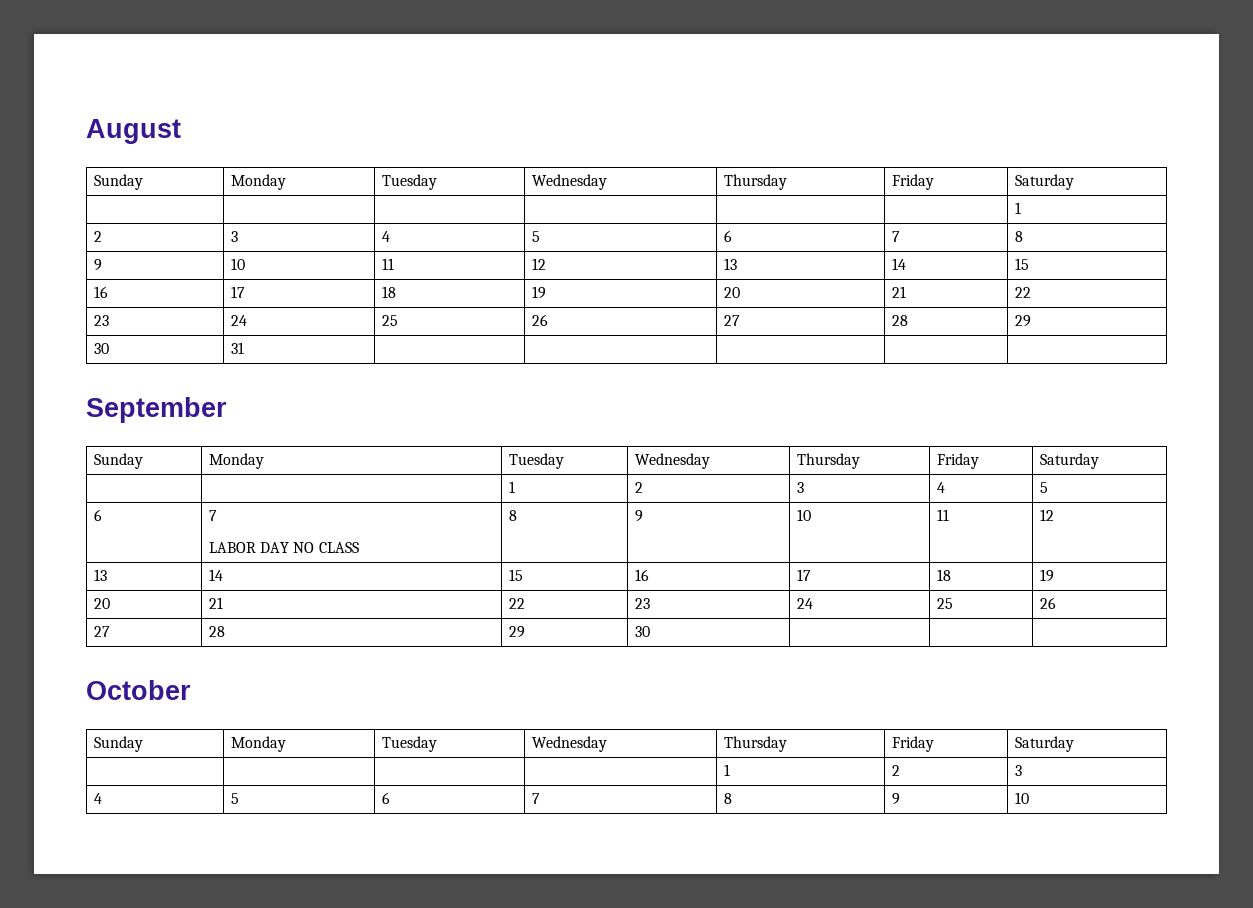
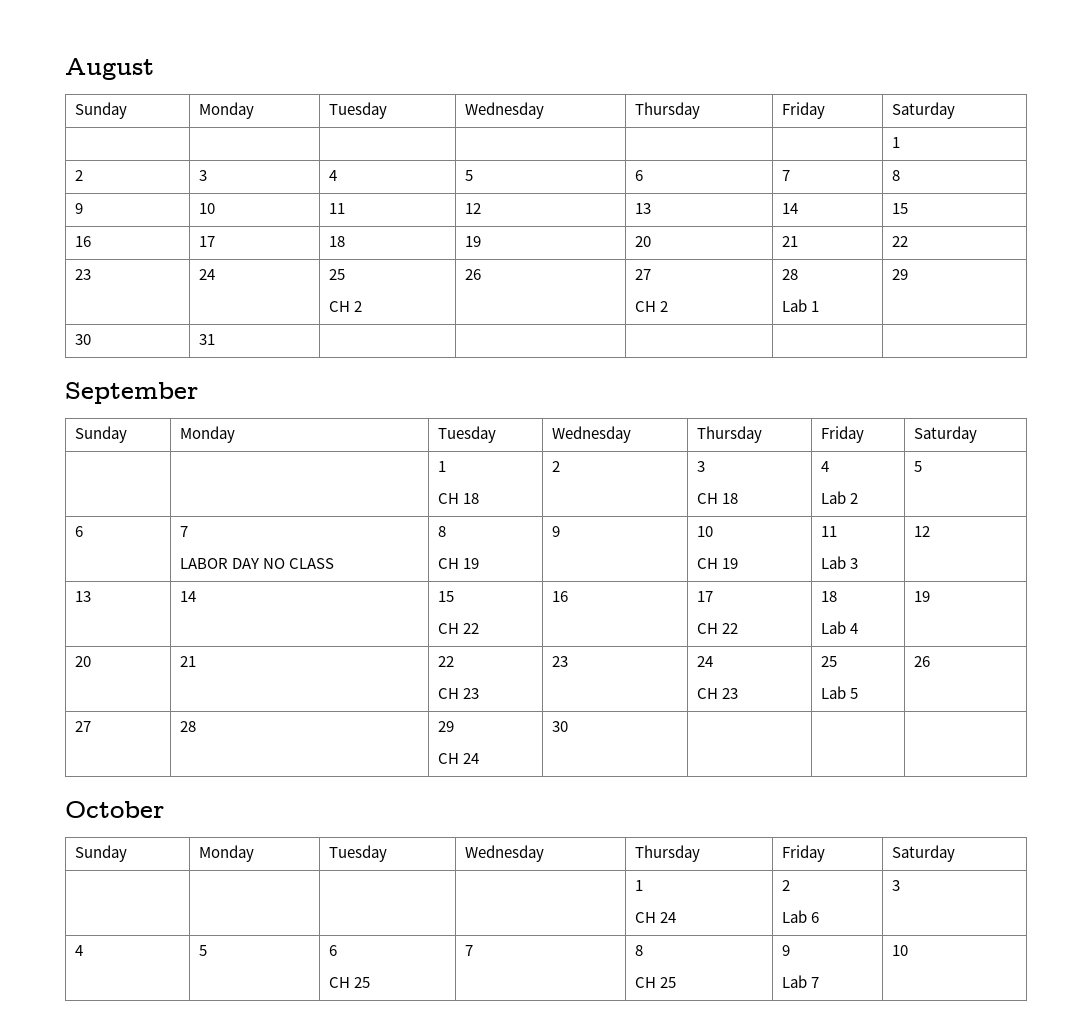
(398, 320) none -> [329,301,363,312] // CH 2
[891,315,908,326] | 28 -> [635,301,669,312] [782,269,799,280] [782,299,820,312] // CH 2 | 28 // Lab 1
[634,482,643,493] [796,482,804,493] [936,482,945,493] | 2 | 3 | 4 -> [438,493,480,504] [552,461,561,472] [697,461,706,472] [697,493,739,504] [821,461,830,472] [821,491,859,504] // CH 18 | 2 | 3 // CH 18 | 4 // Lab 2
[634,510,643,522] [796,509,811,521] [936,509,949,521] | 9 | 10 | 11 -> [438,558,480,569] [552,526,561,537] [697,526,714,537] [697,558,739,569] [821,526,838,537] [821,556,859,569] // CH 19 | 9 | 10 // CH 19 | 11 // Lab 3
[634,569,649,581] [796,569,811,581] [936,569,951,581] | 16 | 17 | 18 -> [438,623,480,634] [552,591,569,602] [697,591,714,602] [697,623,739,634] [821,591,838,602] [821,621,859,634] // CH 22 | 16 | 17 // CH 22 | 18 // Lab 4
[634,598,650,609] [796,598,813,609] [936,598,953,609] | 23 | 24 | 25 -> [438,688,480,699] [552,656,569,667] [697,656,714,667] [697,688,739,699] [821,656,838,667] [821,686,859,699] // CH 23 | 23 | 24 // CH 23 | 25 // Lab 5
(525, 632) none -> [438,753,480,764] // CH 24
[891,765,900,776] | 2 -> [635,912,677,923] [782,880,791,891] [782,910,820,923] // CH 24 | 2 // Lab 6
[531,793,540,804] [723,793,732,804] [891,793,900,805] | 7 | 8 | 9 -> [329,977,371,988] [465,945,474,956] [635,945,644,956] [635,977,677,988] [782,945,791,956] [782,975,820,988] // CH 25 | 7 | 8 // CH 25 | 9 // Lab 7

